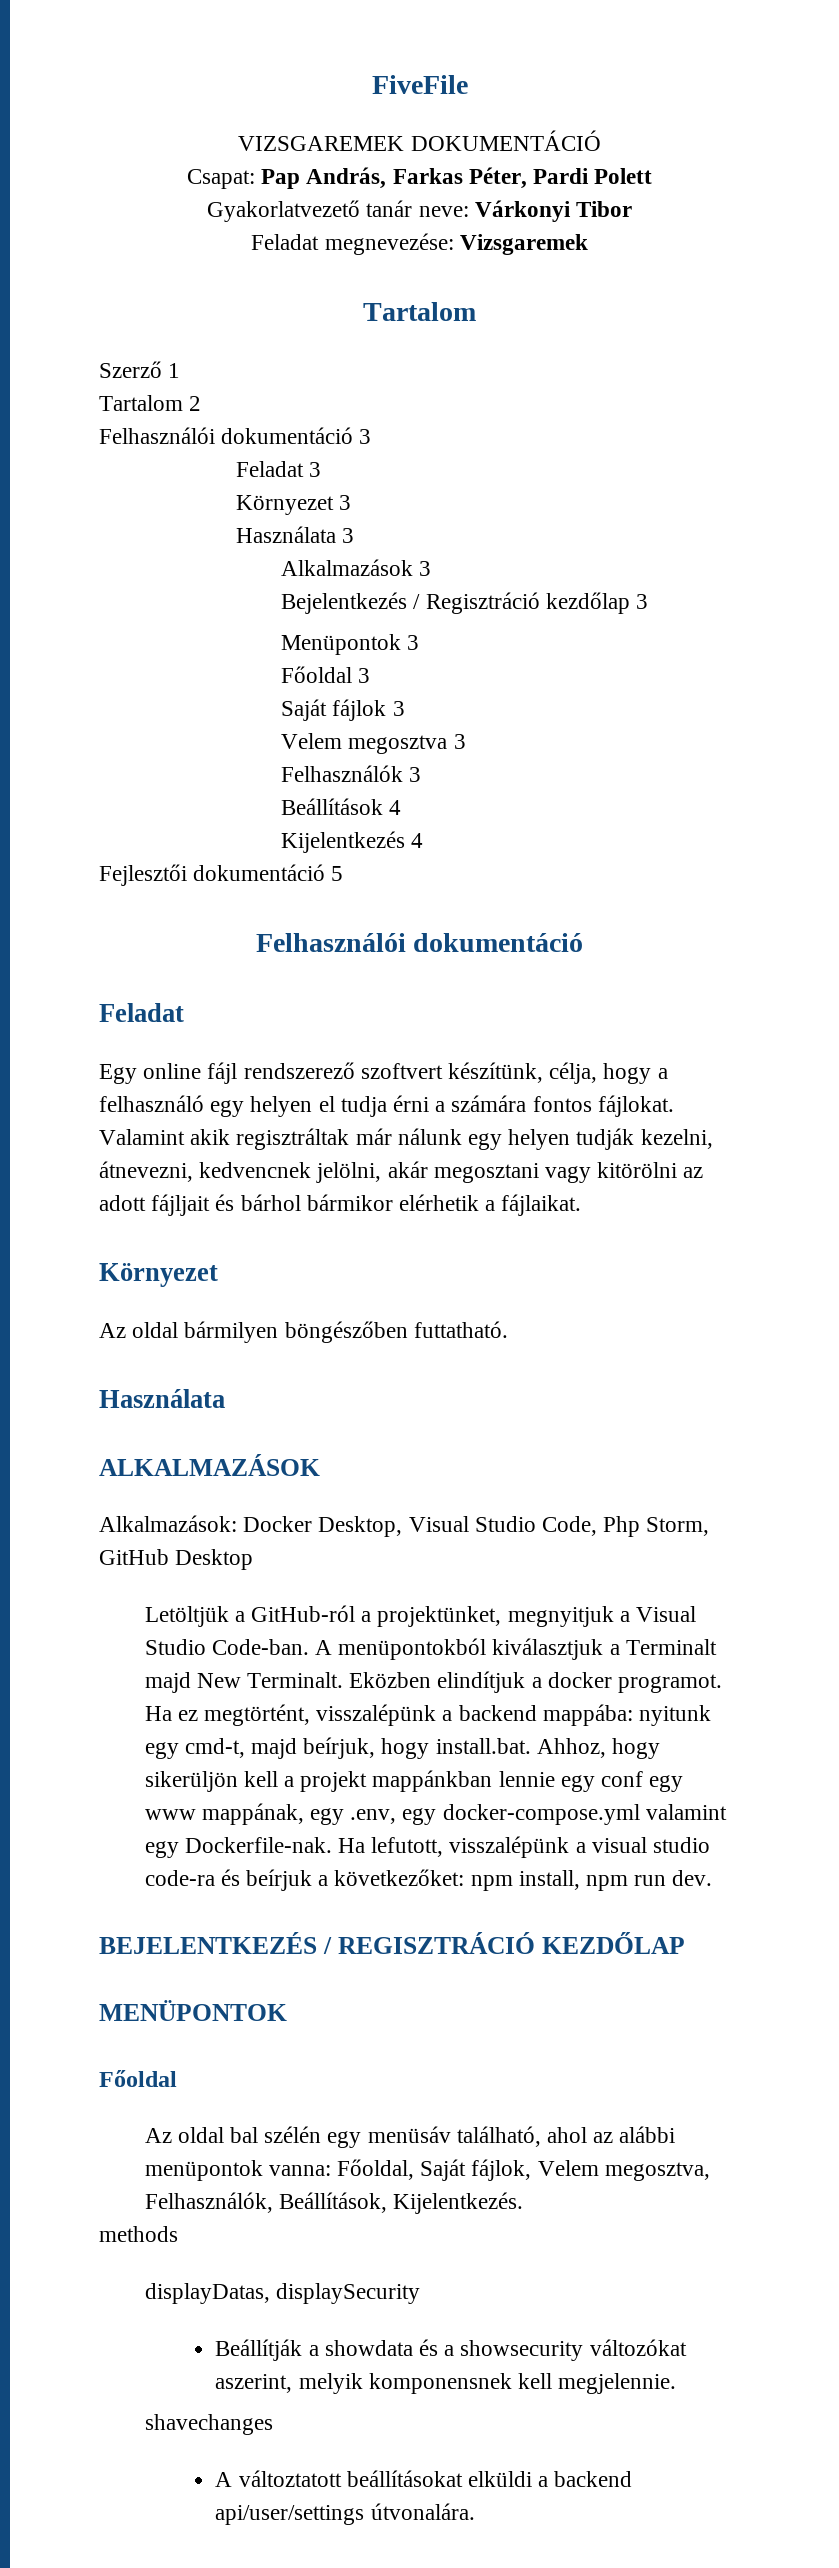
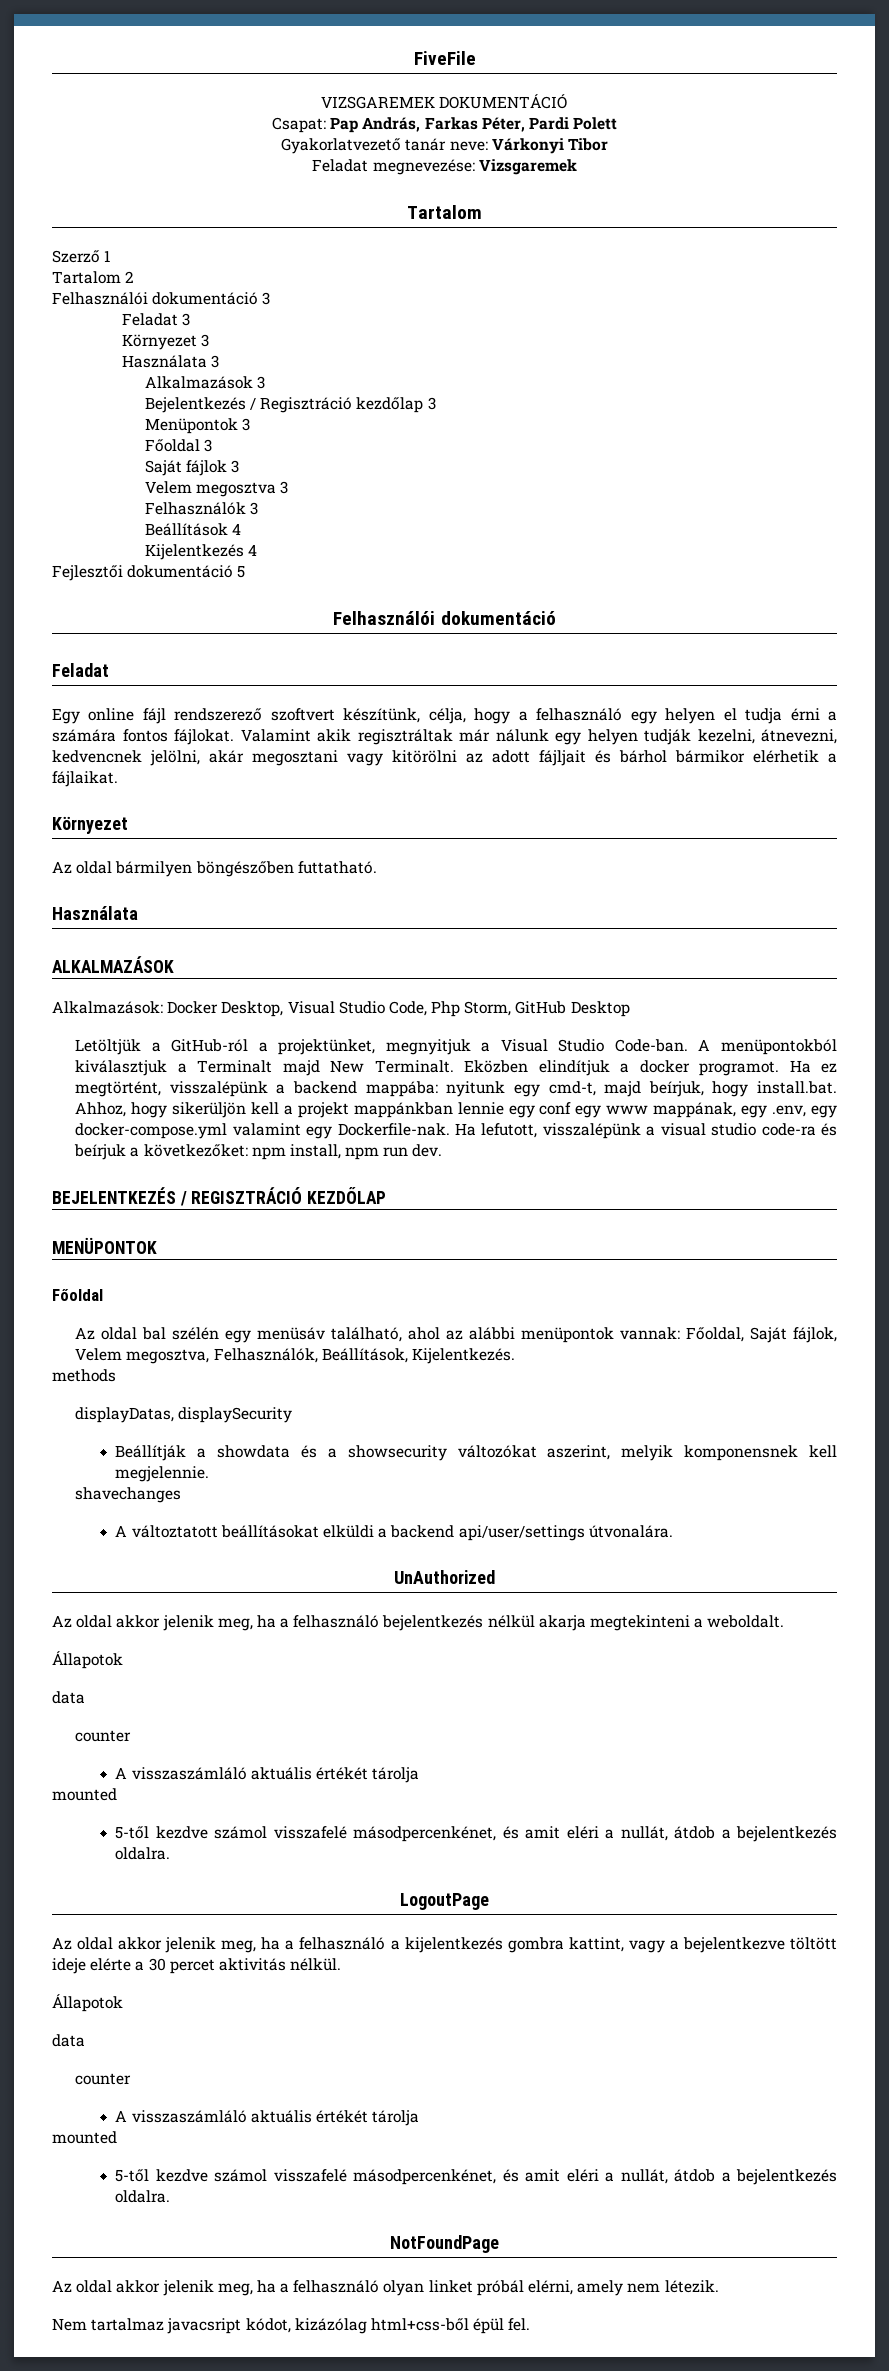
[268,2165,331,2176] vanna: -> [620,1327,681,1340] vannak:
(475, 2511) none -> [394,1570,495,1584] [52,1615,785,1631] [52,1651,123,1669] [52,1691,85,1704] [75,1730,132,1742] [115,1767,420,1783] [52,1788,117,1801] [115,1826,838,1842] [115,1847,171,1860] [400,1893,489,1910] [52,1937,838,1953] [52,1958,342,1974] [52,1994,123,2012] [52,2034,85,2047] [75,2073,132,2085] [115,2110,420,2126] [52,2131,117,2144] [115,2169,838,2185] [115,2190,171,2203] [390,2235,499,2253] [52,2280,719,2296] [52,2318,531,2334] // UnAuthorized // Az oldal akkor jelenik meg, ha a felhasználó bejelentkezés nélkül akarja megtekinteni a weboldalt. // Állapotok // data // counter // A visszaszámláló aktuális értékét tárolja // mounted // 5-től kezdve számol visszafelé másodpercenkénet, és amit eléri a nullát, átdob a bejelentkezés oldalra. // LogoutPage // Az oldal akkor jelenik meg, ha a felhasználó a kijelentkezés gombra kattint, vagy a bejelentkezve töltött ideje elérte a 30 percet aktivitás nélkül. // Állapotok // data // counter // A visszaszámláló aktuális értékét tárolja // mounted // 5-től kezdve számol visszafelé másodpercenkénet, és amit eléri a nullát, átdob a bejelentkezés oldalra. // NotFoundPage // Az oldal akkor jelenik meg, ha a felhasználó olyan linket próbál elérni, amely nem létezik. // Nem tartalmaz javacsript kódot, kizázólag html+css-ből épül fel.

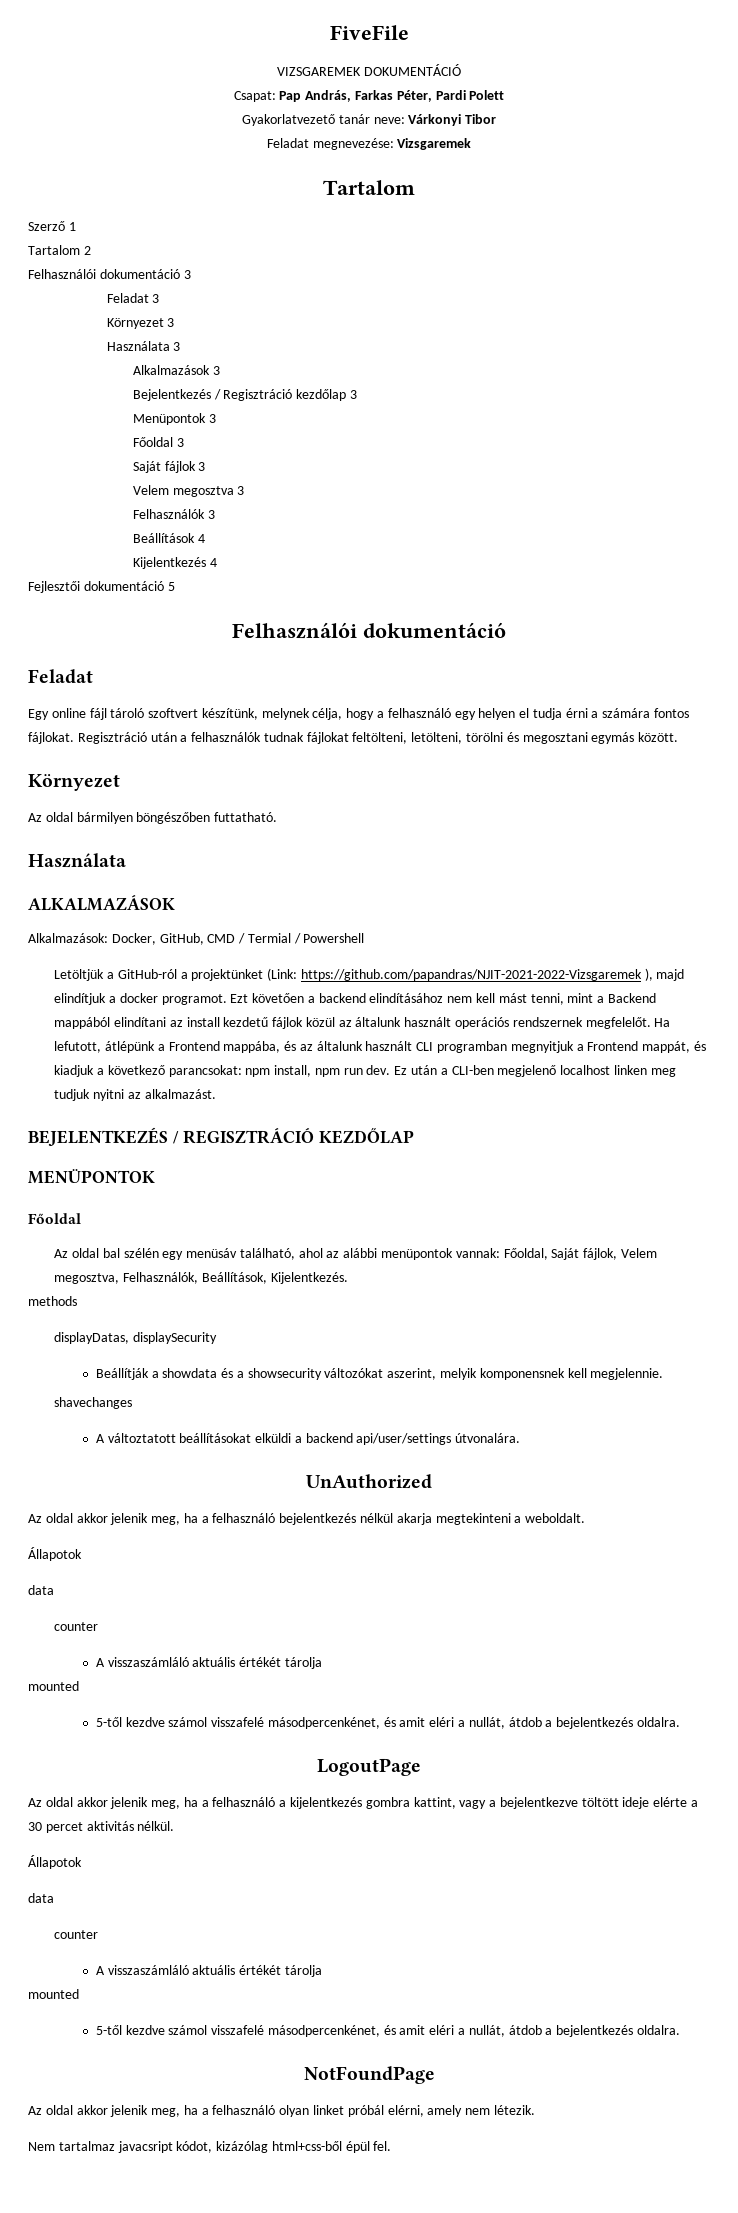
[174,708,263,721] rendszerező -> [110,708,145,718] tároló
(421, 715) none -> [261,708,310,720] melynek
[240,729,837,745] [52,750,837,766] [52,771,118,787] Valamint akik regisztráltak már nálunk egy helyen tudják kezelni, átnevezni, kedvencnek jelölni, akár megosztani vagy kitörölni az adott fájljait és bárhol bármikor elérhetik a fájlaikat. -> [77,732,679,744] Regisztráció után a felhasználók tudnak fájlokat feltölteni, letölteni, törölni és megosztani egymás között.
[167,1001,630,1017] [75,1039,838,1055] [75,1060,837,1076] [75,1081,838,1097] [75,1102,837,1118] [75,1123,837,1139] [74,1144,248,1160] Docker Desktop, Visual Studio Code, Php Storm, GitHub Desktop // Letöltjük a GitHub-ról a projektünket, megnyitjuk a Visual Studio Code-ban. A menüpontokból kiválasztjuk a Terminalt majd New Terminalt. Eközben elindítjuk a docker programot. Ha ez megtörtént, visszalépünk a backend mappába: nyitunk egy cmd-t, majd beírjuk, hogy install.bat. Ahhoz, hogy sikerüljön kell a projekt mappánkban lennie egy conf egy www mappának, egy .env, egy docker-compose.yml valamint egy Dockerfile-nak. Ha lefutott, visszalépünk a visual studio code-ra és beírjuk a következőket: -> [111,933,365,945] [54,968,685,981] [54,993,656,1005] [54,1017,671,1029] [54,1041,706,1053] [54,1065,242,1077] Docker, GitHub, CMD / Termial / Powershell // Letöltjük a GitHub-ról a projektünket (Link: https://github.com/papandras/NJIT-2021-2022-Vizsgaremek ), majd elindítjuk a docker programot. Ezt követően a backend elindításához nem kell mást tenni, mint a Backend mappából elindítani az install kezdetű fájlok közül az általunk használt operációs rendszernek megfelelőt. Ha lefutott, átlépünk a Frontend mappába, és az általunk használt CLI programban megnyitjuk a Frontend mappát, és kiadjuk a következő parancsokat:
(443, 1150) none -> [394,1065,676,1077] [54,1089,216,1101] Ez után a CLI-ben megjelenő localhost linken meg tudjuk nyitni az alkalmazást.

